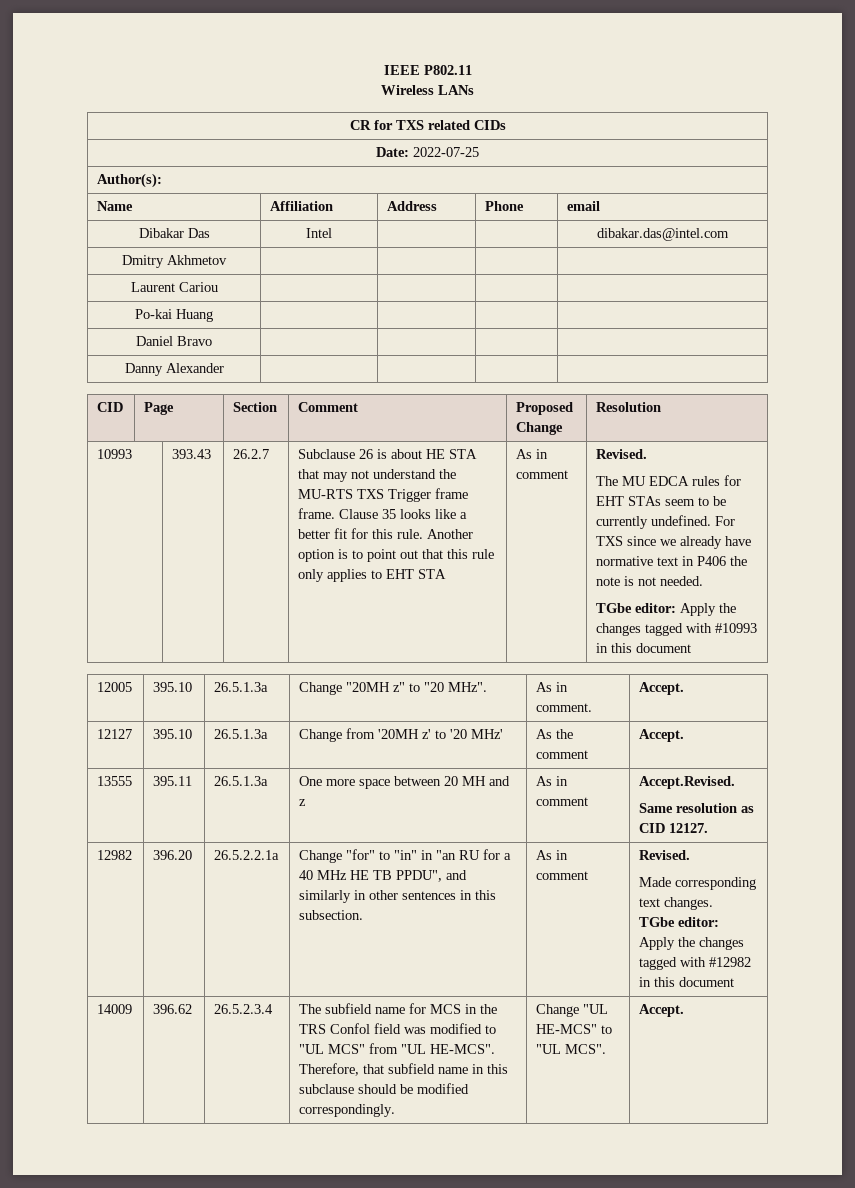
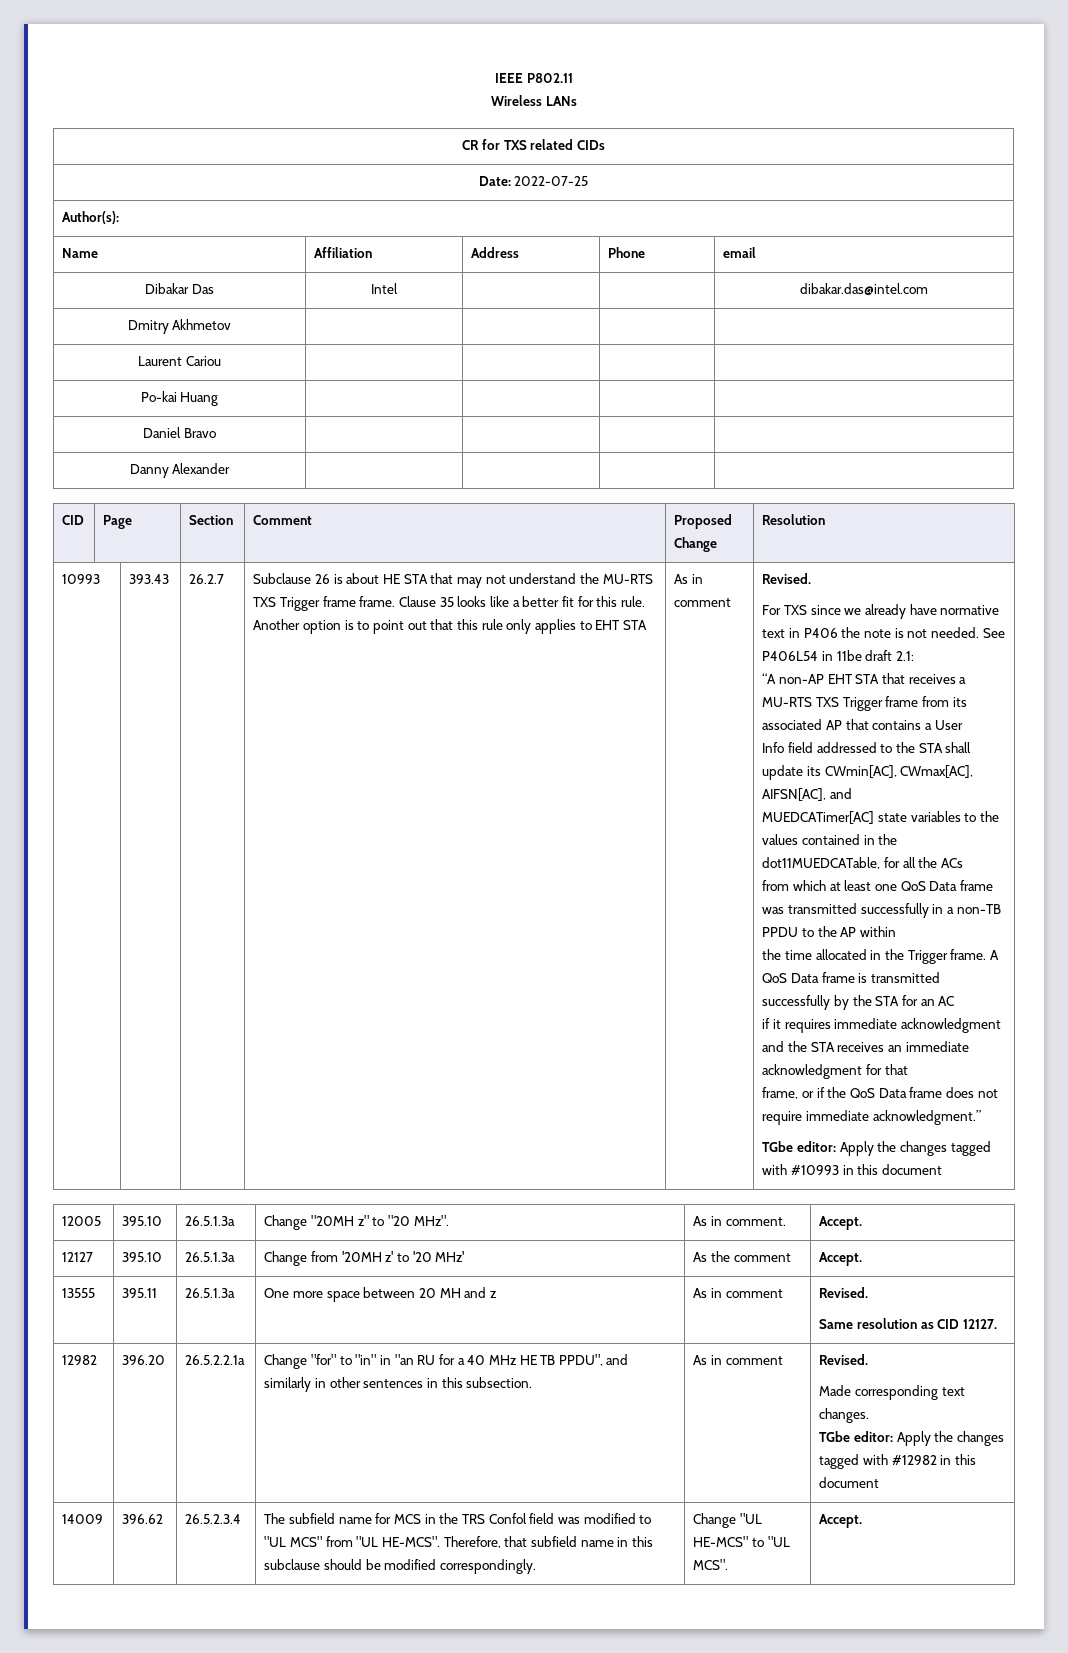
[596,475,742,486] [596,496,727,506] [596,515,712,529] The MU EDCA rules for EHT STAs seem to be currently undefined. -> (812, 578) none
(704, 581) none -> [982,628,1005,638] [762,650,915,661] [762,673,967,684] [762,696,967,711] [762,719,963,730] [762,742,972,753] [762,765,974,780] [762,788,853,801] [762,811,1000,824] [762,834,898,845] [762,857,964,869] [762,880,993,891] [762,903,1001,918] [762,926,897,937] [762,949,999,964] [762,972,941,983] [762,995,955,1010] [762,1018,1002,1033] [762,1041,969,1052] [762,1064,908,1079] [762,1087,998,1099] [762,1110,981,1125] See P406L54 in 11be draft 2.1: // “A non-AP EHT STA that receives a MU-RTS TXS Trigger frame from its associated AP that contains a User // Info field addressed to the STA shall update its CWmin[AC], CWmax[AC], AIFSN[AC], and // MUEDCATimer[AC] state variables to the values contained in the dot11MUEDCATable, for all the ACs // from which at least one QoS Data frame was transmitted successfully in a non-TB PPDU to the AP within // the time allocated in the Trigger frame. A QoS Data frame is transmitted successfully by the STA for an AC // if it requires immediate acknowledgment and the STA receives an immediate acknowledgment for that // frame, or if the QoS Data frame does not require immediate acknowledgment.”
[639,776,736,789] Accept.Revised. -> [819,1287,869,1298] Revised.

